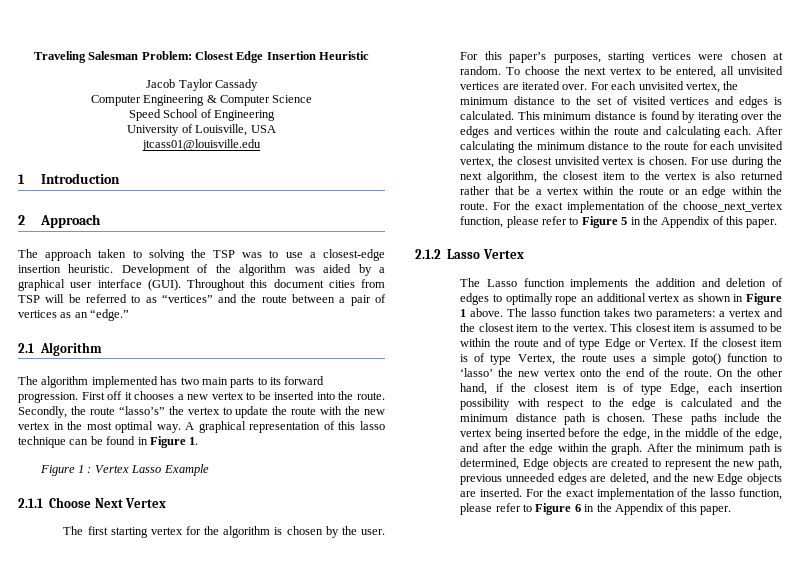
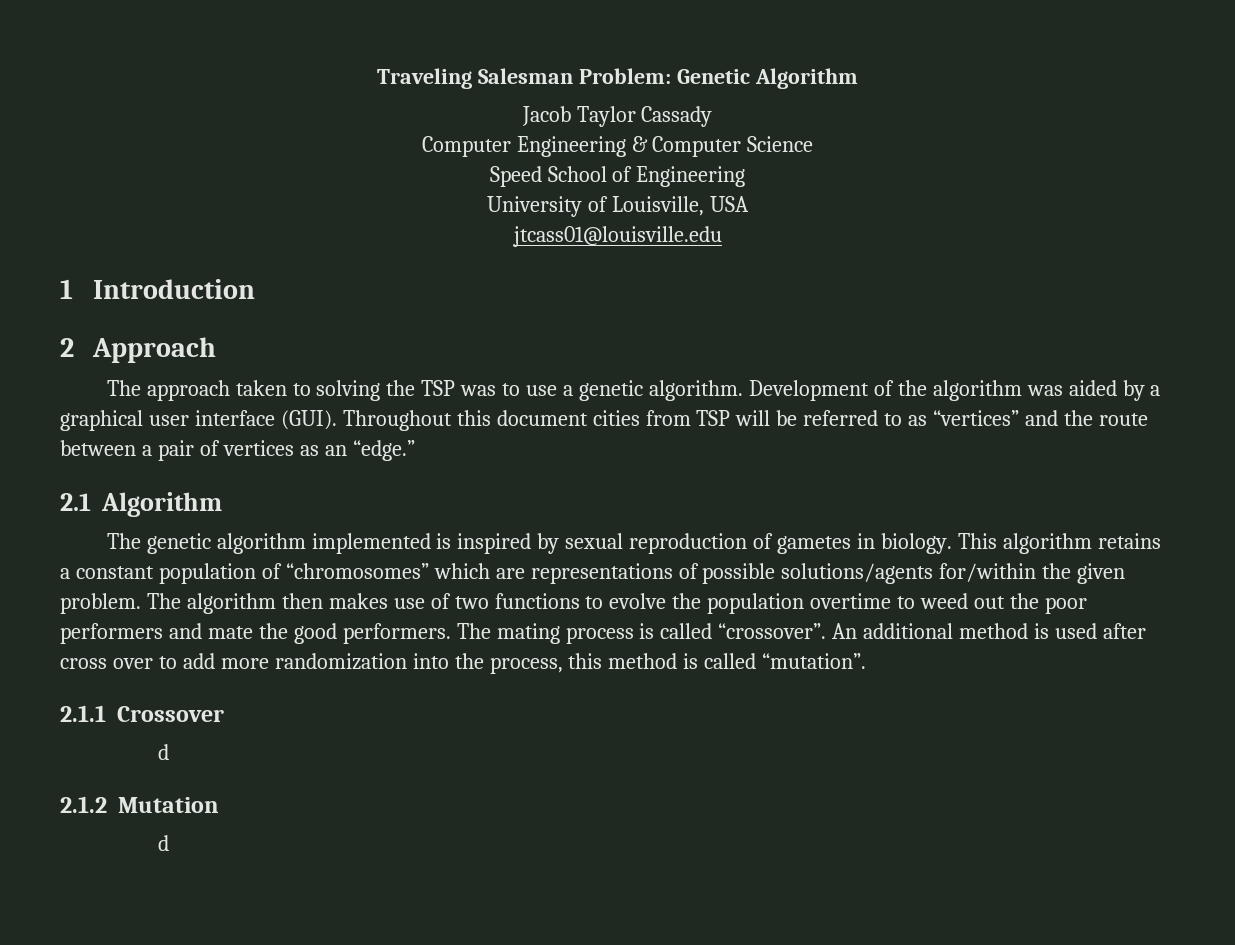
[195,51,370,63] Closest Edge Insertion Heuristic -> [676,68,858,89] Genetic Algorithm
[323,249,386,261] [18,264,114,273] closest-edge insertion heuristic. -> [579,380,743,401] genetic algorithm.
(38, 380) none -> [146,533,211,554] genetic
[160,376,325,388] [18,391,386,403] [18,406,385,418] [18,421,385,433] [18,436,199,448] [39,464,209,476] [18,497,166,508] [63,526,385,538] [460,51,783,63] [460,66,783,78] [460,81,739,93] [460,96,782,108] [460,111,783,123] [460,126,784,138] [460,141,783,153] [460,156,782,168] [460,171,784,183] [460,186,783,198] [460,201,783,213] [460,216,778,228] [415,249,524,259] [460,278,783,290] [460,293,782,305] [460,308,783,320] [460,323,782,332] [460,338,782,350] [460,353,782,365] [460,368,783,377] [460,383,783,395] [460,398,782,410] [460,413,782,425] [460,428,783,440] [460,443,782,455] [460,458,783,470] [460,473,782,485] [460,488,782,500] [460,503,732,515] has two main parts to its forward progression. First off it chooses a new vertex to be inserted into the route. Secondly, the route “lasso’s” the vertex to update the route with the new vertex in the most optimal way. A graphical representation of this lasso technique can be found in Figure 1. // Figure 1 : Vertex Lasso Example // 2.1.1 Choose Next Vertex // The first starting vertex for the algorithm is chosen by the user. For this paper’s purposes, starting vertices were chosen at random. To choose the next vertex to be entered, all unvisited vertices are iterated over. For each unvisited vertex, the minimum distance to the set of visited vertices and edges is calculated. This minimum distance is found by iterating over the edges and vertices within the route and calculating each. After calculating the minimum distance to the route for each unvisited vertex, the closest unvisited vertex is chosen. For use during the next algorithm, the closest item to the vertex is also returned rather that be a vertex within the route or an edge within the route. For the exact implementation of the choose_next_vertex function, please refer to Figure 5 in the Appendix of this paper. // 2.1.2 Lasso Vertex // The Lasso function implements the addition and deletion of edges to optimally rope an additional vertex as shown in Figure 1 above. The lasso function takes two parameters: a vertex and the closest item to the vertex. This closest item is assumed to be within the route and of type Edge or Vertex. If the closest item is of type Vertex, the route uses a simple goto() function to ‘lasso’ the new vertex onto the end of the route. On the other hand, if the closest item is of type Edge, each insertion possibility with respect to the edge is calculated and the minimum distance path is chosen. These paths include the vertex being inserted before the edge, in the middle of the edge, and after the edge within the graph. After the minimum path is determined, Edge objects are created to represent the new path, previous unneeded edges are deleted, and the new Edge objects are inserted. For the exact implementation of the lasso function, please refer to Figure 6 in the Appendix of this paper. -> [436,533,1161,554] [60,563,1126,584] [60,593,1087,614] [60,623,1146,644] [60,653,867,674] [60,705,224,722] [158,744,170,760] [60,796,219,813] [158,835,170,851] is inspired by sexual reproduction of gametes in biology. This algorithm retains a constant population of “chromosomes” which are representations of possible solutions/agents for/within the given problem. The algorithm then makes use of two functions to evolve the population overtime to weed out the poor performers and mate the good performers. The mating process is called “crossover”. An additional method is used after cross over to add more randomization into the process, this method is called “mutation”. // 2.1.1 Crossover // d // 2.1.2 Mutation // d

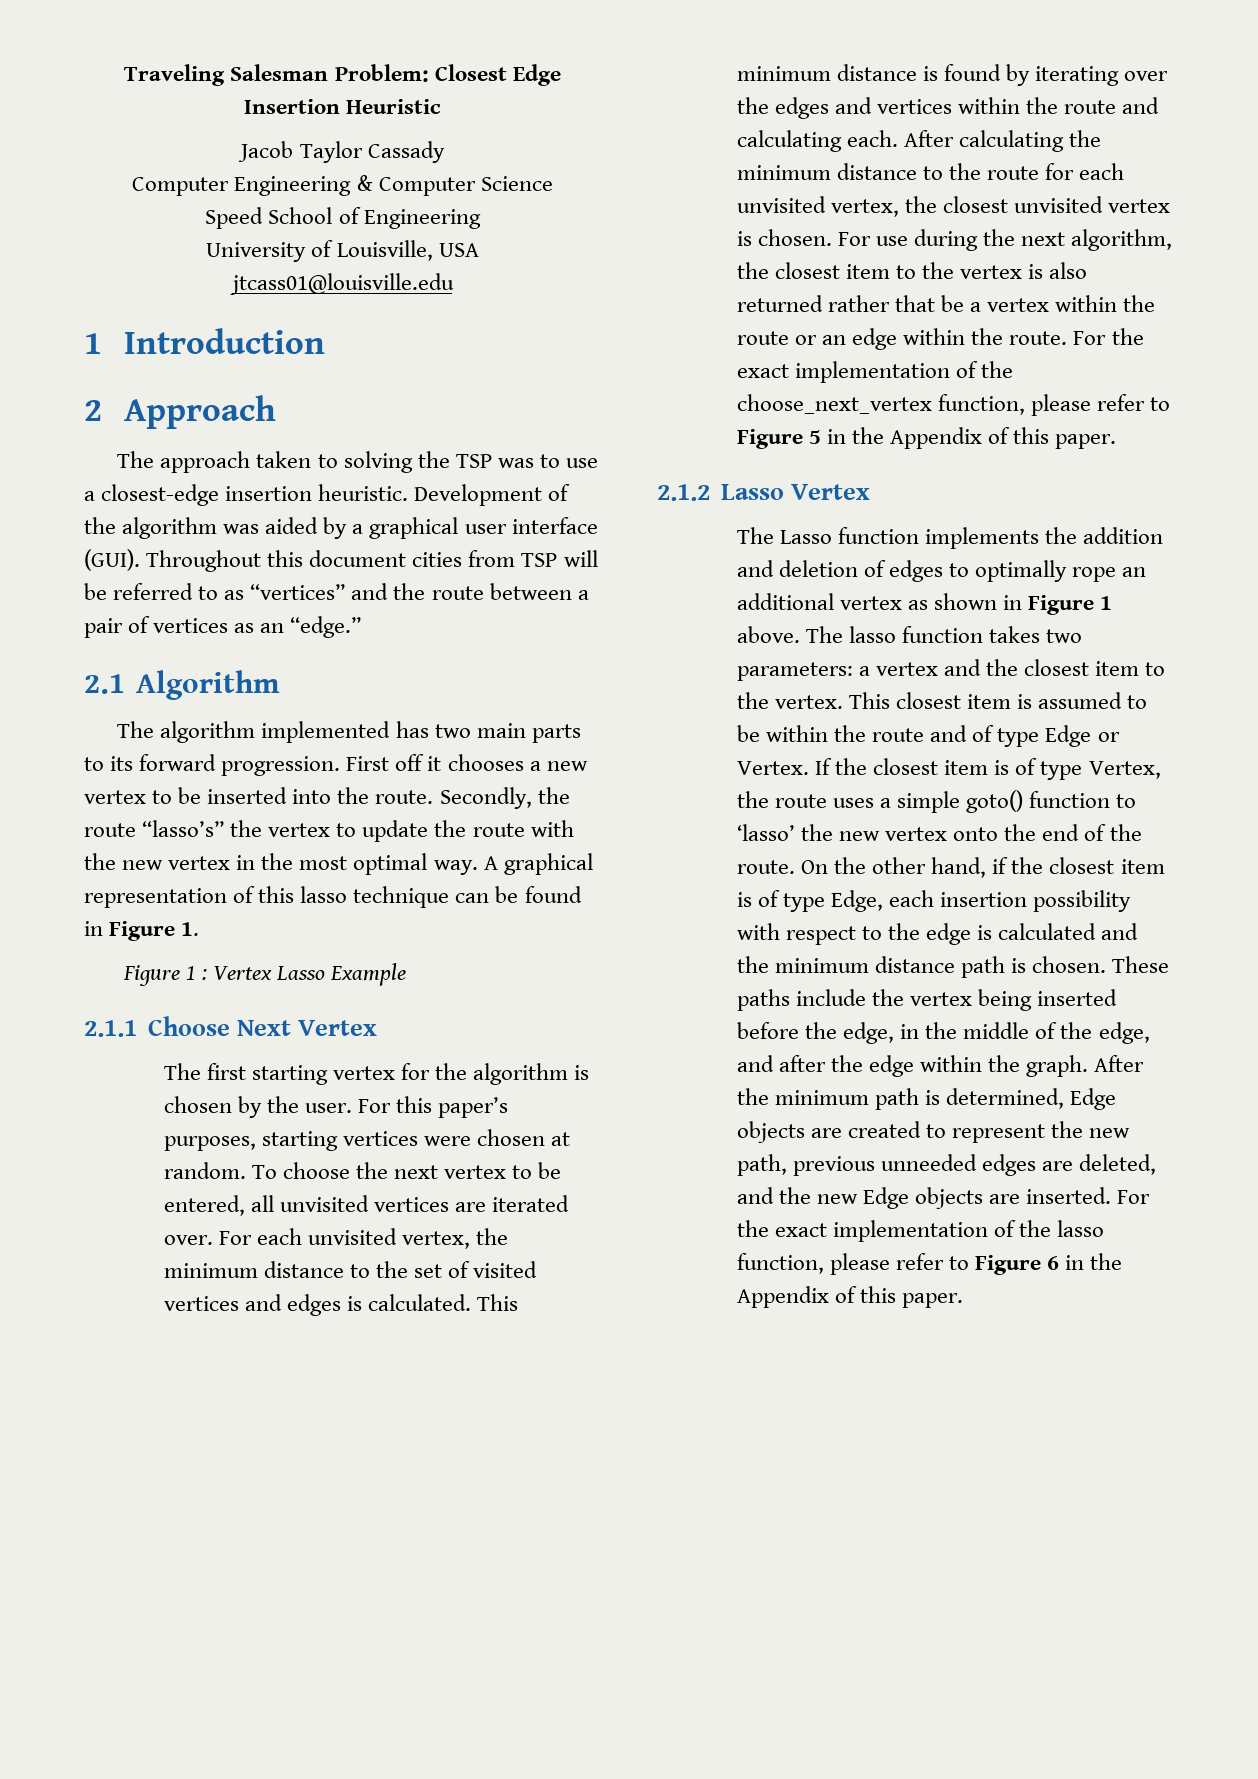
[676,68,858,89] Genetic Algorithm -> [434,64,561,86] [243,99,442,114] Closest Edge Insertion Heuristic
[579,380,743,401] genetic algorithm. -> [101,484,409,506] closest-edge insertion heuristic.
[146,533,211,554] genetic -> (155, 729) none
[436,533,1161,554] [60,563,1126,584] [60,593,1087,614] [60,623,1146,644] [60,653,867,674] [60,705,224,722] [158,744,170,760] [60,796,219,813] [158,835,170,851] is inspired by sexual reproduction of gametes in biology. This algorithm retains a constant population of “chromosomes” which are representations of possible solutions/agents for/within the given problem. The algorithm then makes use of two functions to evolve the population overtime to weed out the poor performers and mate the good performers. The mating process is called “crossover”. An additional method is used after cross over to add more randomization into the process, this method is called “mutation”. // 2.1.1 Crossover // d // 2.1.2 Mutation // d -> [395,721,581,743] [84,754,588,776] [84,787,570,809] [84,820,574,842] [84,853,593,875] [84,886,582,908] [84,921,200,941] [122,963,407,986] [84,1016,378,1037] [163,1063,590,1085] [163,1096,509,1118] [163,1129,571,1151] [163,1162,562,1179] [163,1195,570,1216] [163,1228,509,1249] [163,1261,538,1278] [163,1294,519,1316] [736,64,1169,86] [736,97,1160,119] [736,130,1102,152] [736,163,1125,180] [736,196,1171,217] [736,229,1173,251] [736,262,1088,279] [736,295,1156,312] [736,328,1144,350] [736,361,1014,383] [736,394,1171,416] [736,427,1117,449] [657,484,871,501] [736,527,1164,549] [736,560,1147,582] [736,593,1113,615] [736,626,1083,643] [736,659,1166,681] [736,692,1148,709] [736,725,1120,747] [736,758,1161,780] [736,790,1137,813] [736,824,1142,841] [736,857,1165,878] [736,890,1132,912] [736,923,1139,945] [736,956,1170,978] [736,989,1118,1011] [736,1022,1150,1044] [736,1055,1145,1077] [736,1088,1117,1110] [736,1121,1131,1143] [736,1154,1157,1176] [736,1187,1151,1209] [736,1220,1105,1242] [736,1253,1123,1275] [736,1286,964,1308] has two main parts to its forward progression. First off it chooses a new vertex to be inserted into the route. Secondly, the route “lasso’s” the vertex to update the route with the new vertex in the most optimal way. A graphical representation of this lasso technique can be found in Figure 1. // Figure 1 : Vertex Lasso Example // 2.1.1 Choose Next Vertex // The first starting vertex for the algorithm is chosen by the user. For this paper’s purposes, starting vertices were chosen at random. To choose the next vertex to be entered, all unvisited vertices are iterated over. For each unvisited vertex, the minimum distance to the set of visited vertices and edges is calculated. This minimum distance is found by iterating over the edges and vertices within the route and calculating each. After calculating the minimum distance to the route for each unvisited vertex, the closest unvisited vertex is chosen. For use during the next algorithm, the closest item to the vertex is also returned rather that be a vertex within the route or an edge within the route. For the exact implementation of the choose_next_vertex function, please refer to Figure 5 in the Appendix of this paper. // 2.1.2 Lasso Vertex // The Lasso function implements the addition and deletion of edges to optimally rope an additional vertex as shown in Figure 1 above. The lasso function takes two parameters: a vertex and the closest item to the vertex. This closest item is assumed to be within the route and of type Edge or Vertex. If the closest item is of type Vertex, the route uses a simple goto() function to ‘lasso’ the new vertex onto the end of the route. On the other hand, if the closest item is of type Edge, each insertion possibility with respect to the edge is calculated and the minimum distance path is chosen. These paths include the vertex being inserted before the edge, in the middle of the edge, and after the edge within the graph. After the minimum path is determined, Edge objects are created to represent the new path, previous unneeded edges are deleted, and the new Edge objects are inserted. For the exact implementation of the lasso function, please refer to Figure 6 in the Appendix of this paper.

